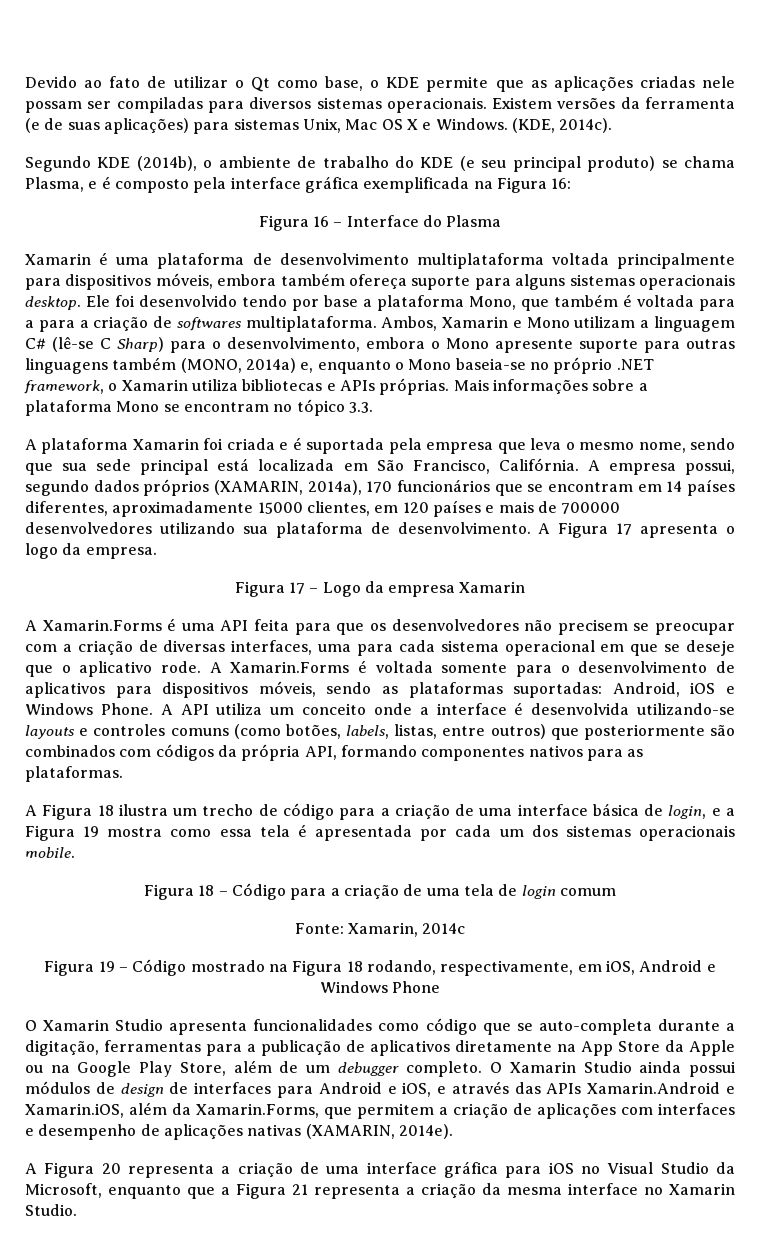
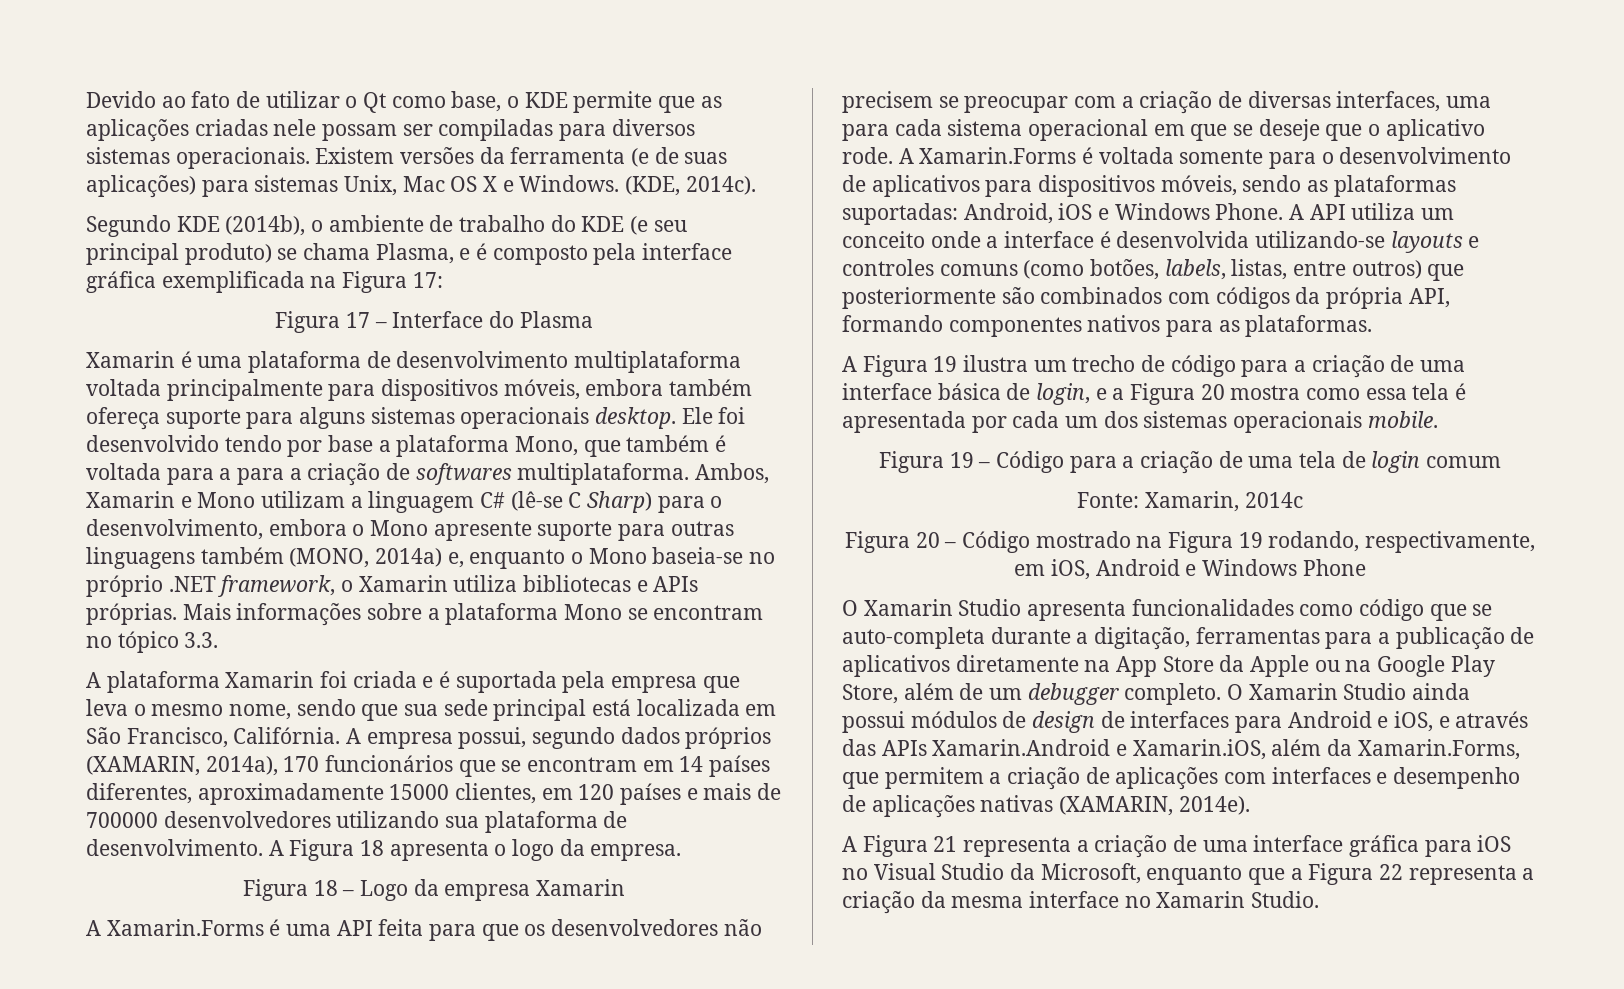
[551,178,572,189] [258,215,330,231] 16: // Figura 16 -> [412,272,443,288] [275,311,370,333] 17: // Figura 17
[616,523,633,535] 17 -> [360,840,385,856] 18
[288,582,305,594] 17 -> [313,880,338,896] 18
[97,805,114,816] 18 -> [933,356,958,372] 19
[83,826,100,837] 19 -> [1200,384,1225,400] 20
[198,885,215,896] 18 -> [949,452,974,468] 19
[98,961,115,972] 19 -> [915,532,940,548] 20
[346,961,363,972] 18 -> [1238,532,1263,548] 19
[101,1163,121,1174] 20 -> [933,836,958,852] 21
[292,1184,308,1195] 21 -> [1379,864,1404,880] 22

